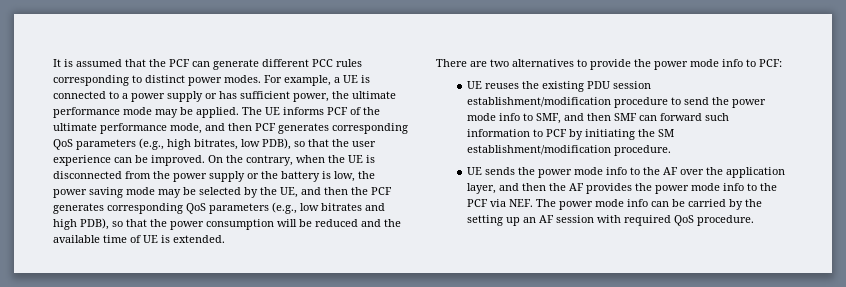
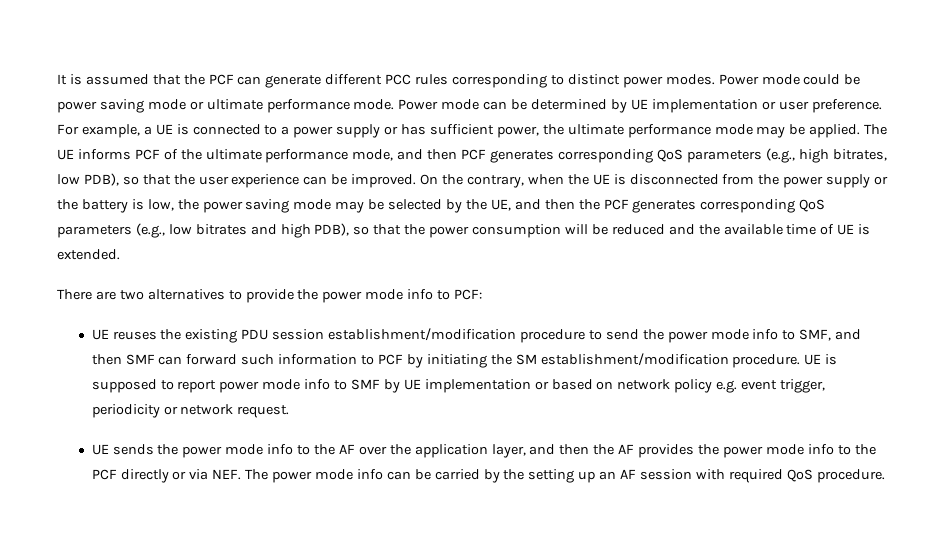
(261, 79) none -> [718,74,861,85] [57,99,882,113] Power mode could be power saving mode or ultimate performance mode. Power mode can be determined by UE implementation or user preference.
(671, 150) none -> [804,354,838,365] [91,379,826,393] [91,404,290,418] UE is supposed to report power mode info to SMF by UE implementation or based on network policy e.g. event trigger, periodicity or network request.
(488, 203) none -> [120,469,187,483] directly or

